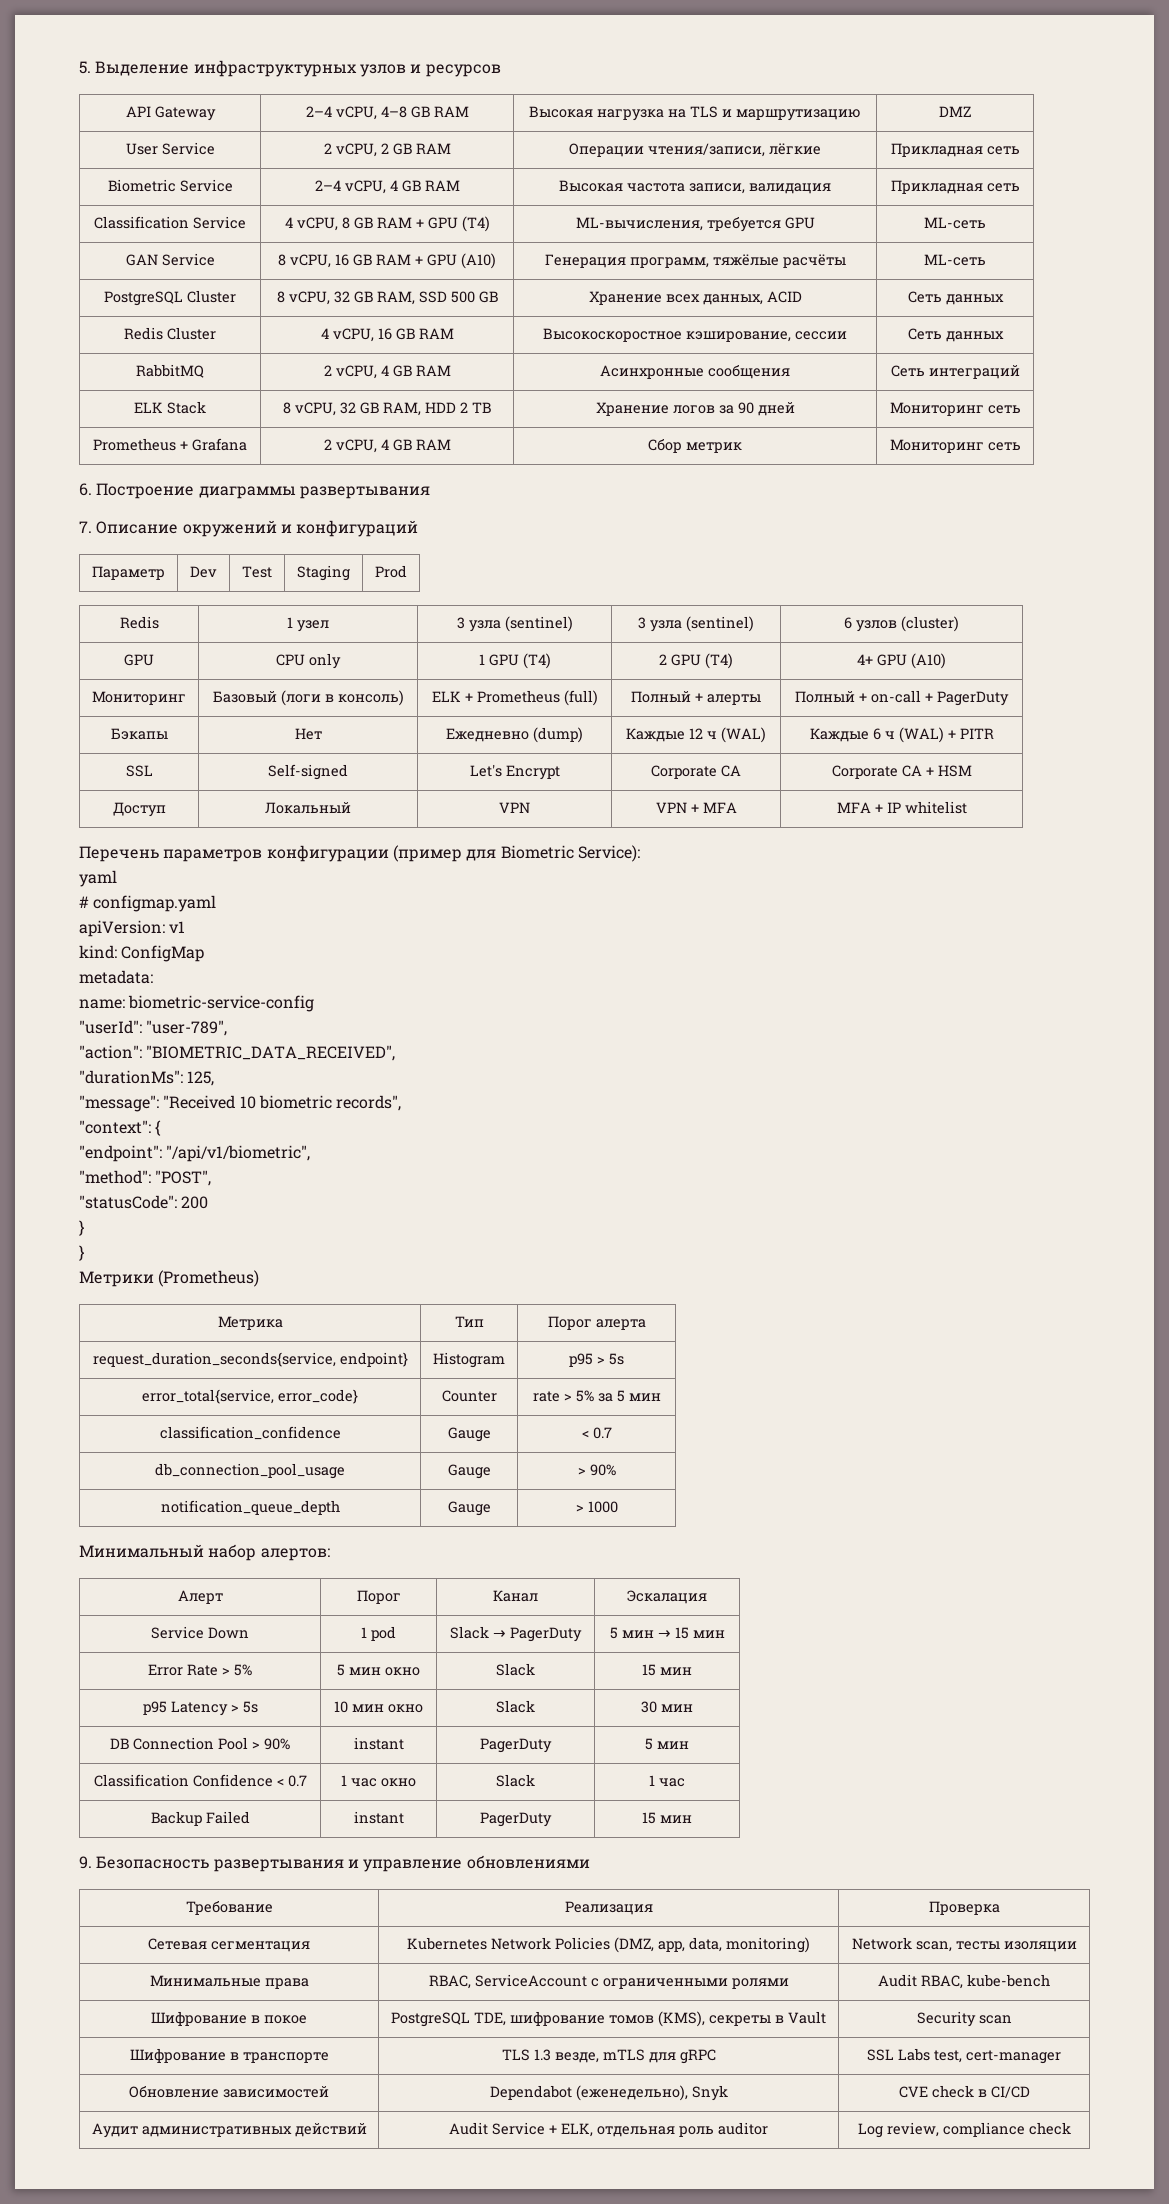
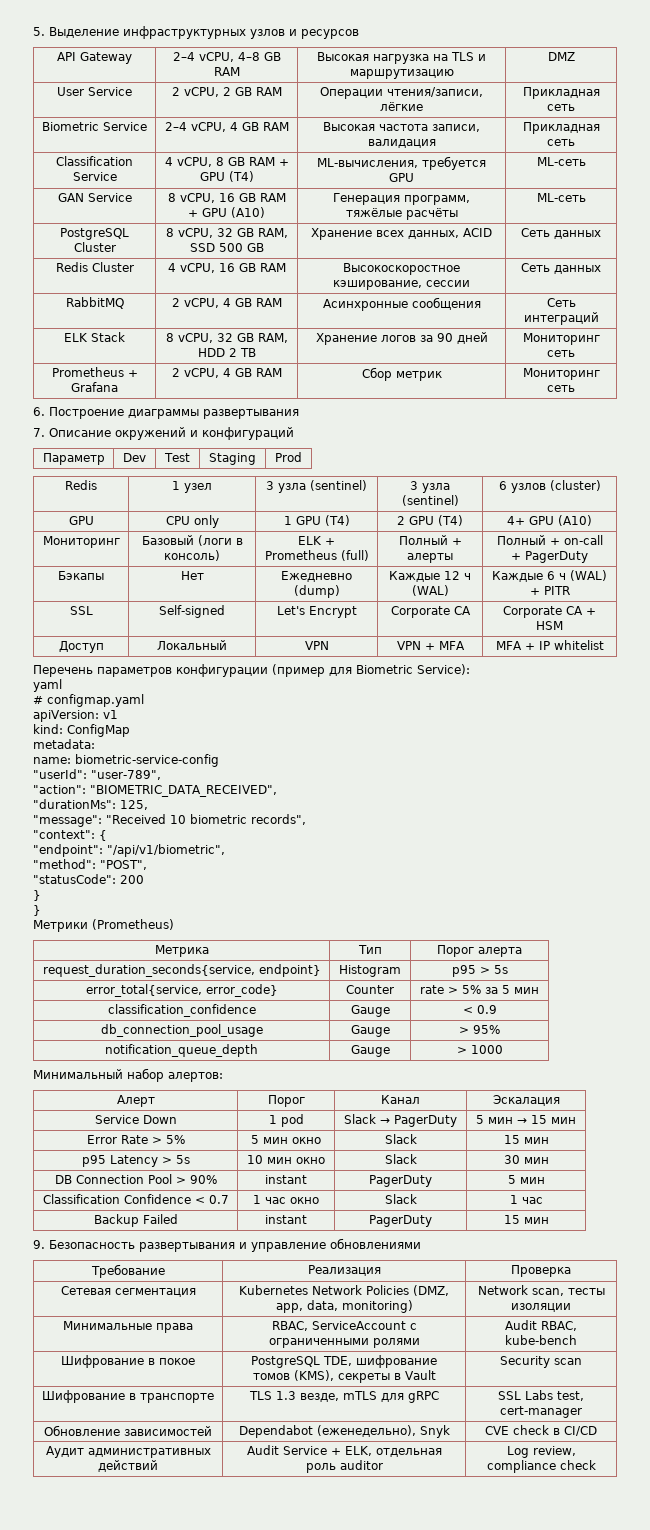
[592,1427,612,1439] 0.7 -> [476,1005,497,1014] 0.9
[589,1464,616,1476] 90% -> [473,1025,500,1034] 95%

